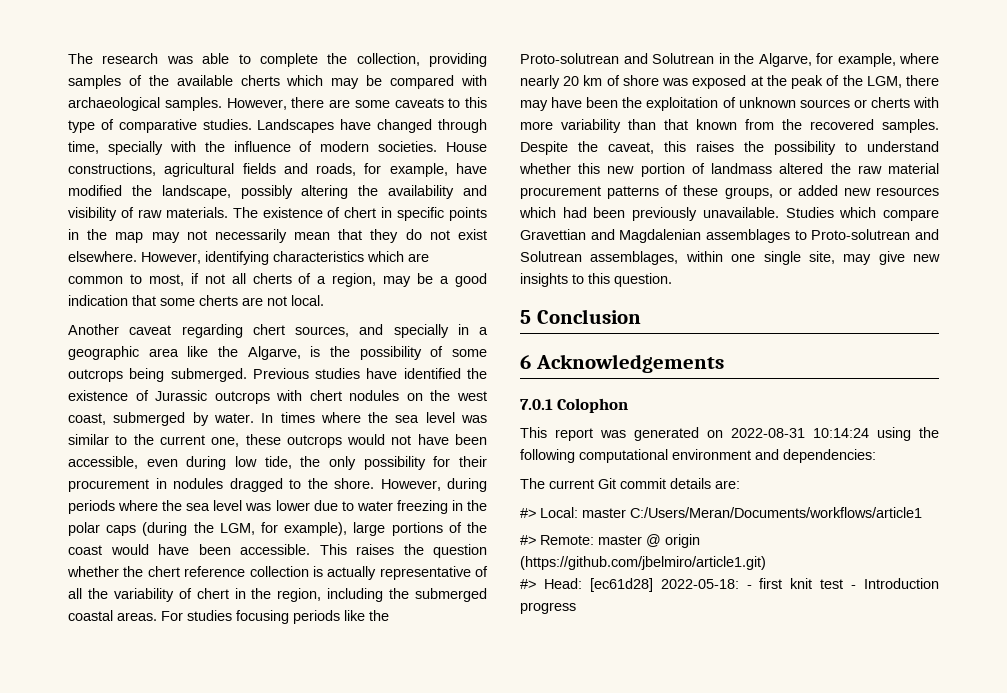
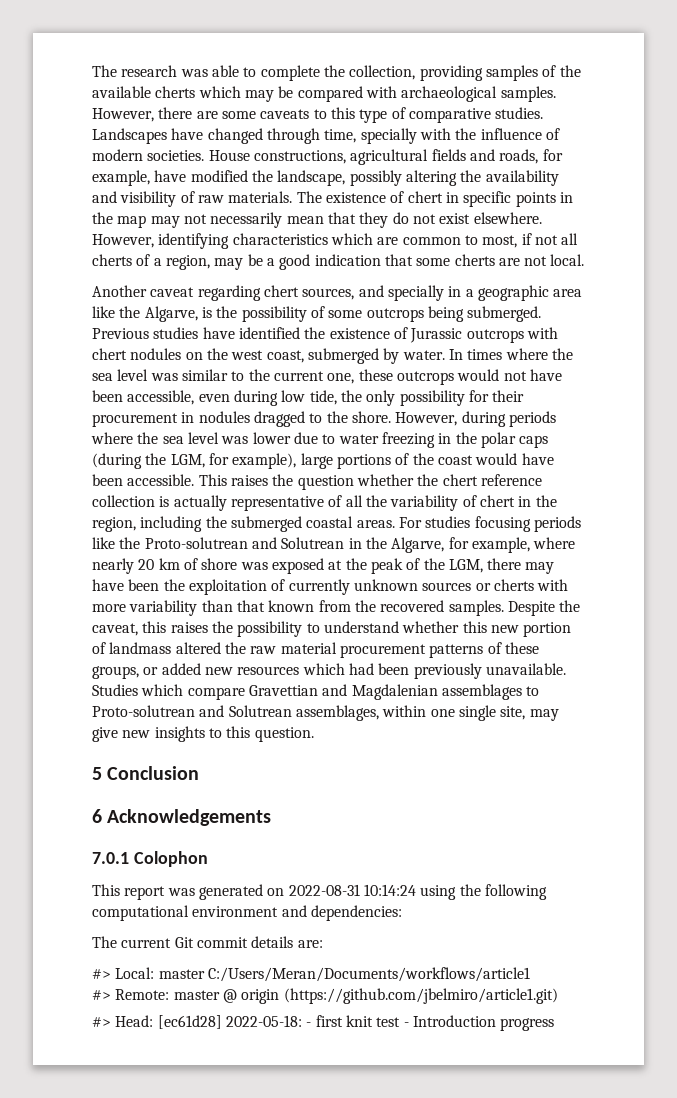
(736, 102) none -> [288,579,350,595] currently

